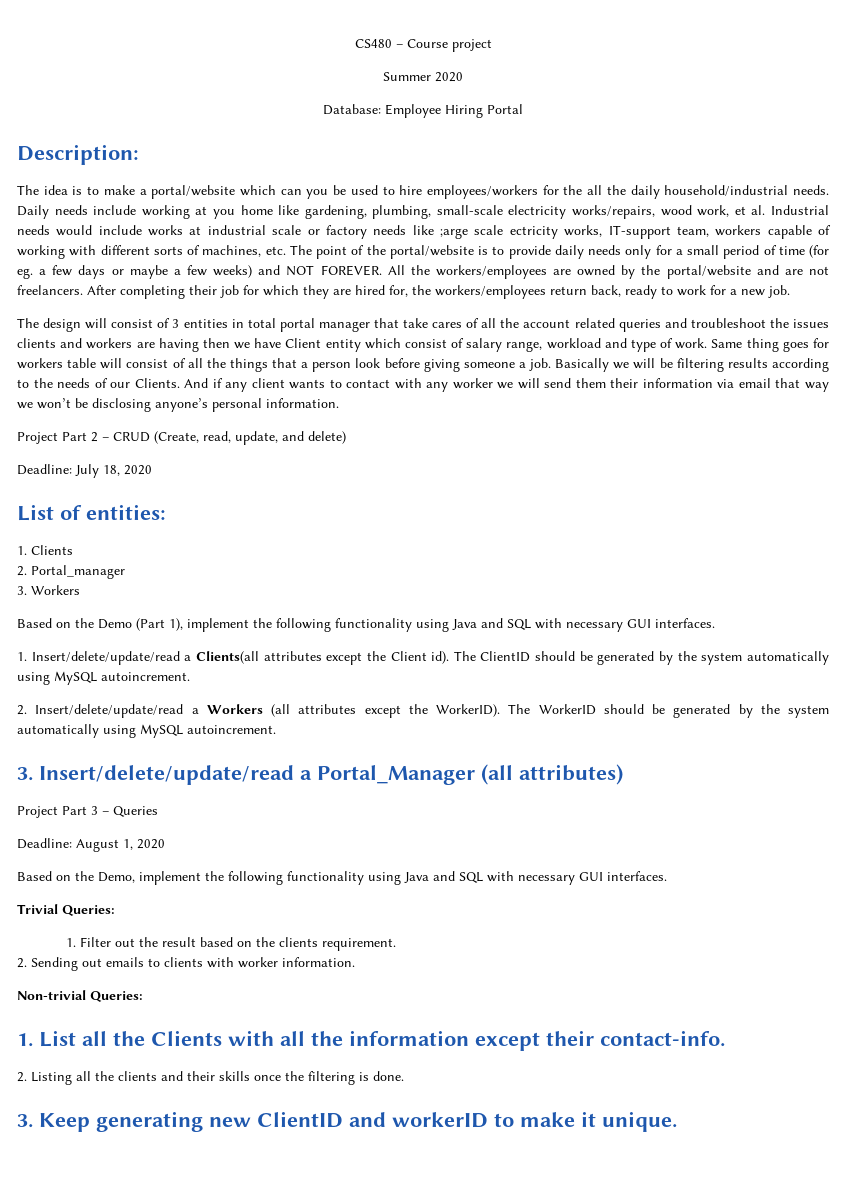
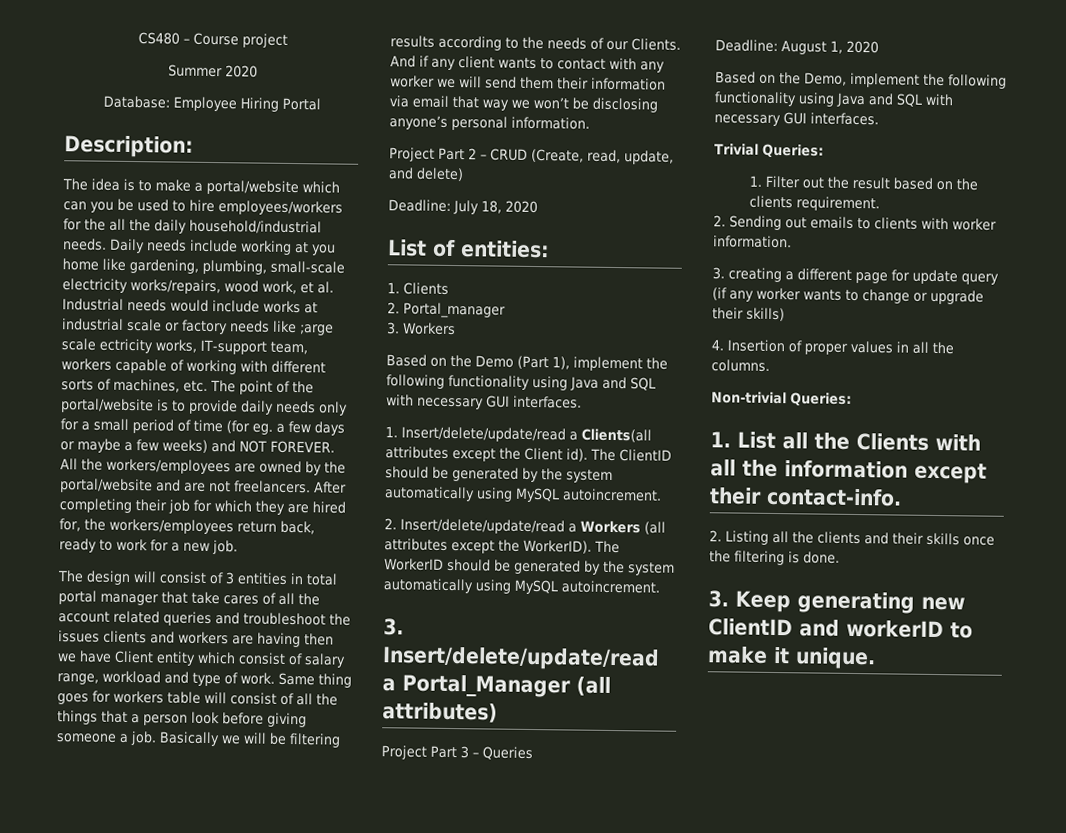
(355, 962) none -> [712,267,999,285] [712,287,984,305] [712,307,785,322] [711,339,954,355] [711,359,770,372] // 3. creating a different page for update query (if any worker wants to change or upgrade their skills) // 4. Insertion of proper values in all the columns.

